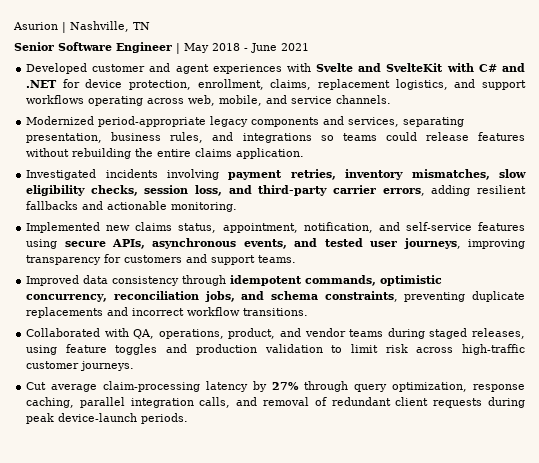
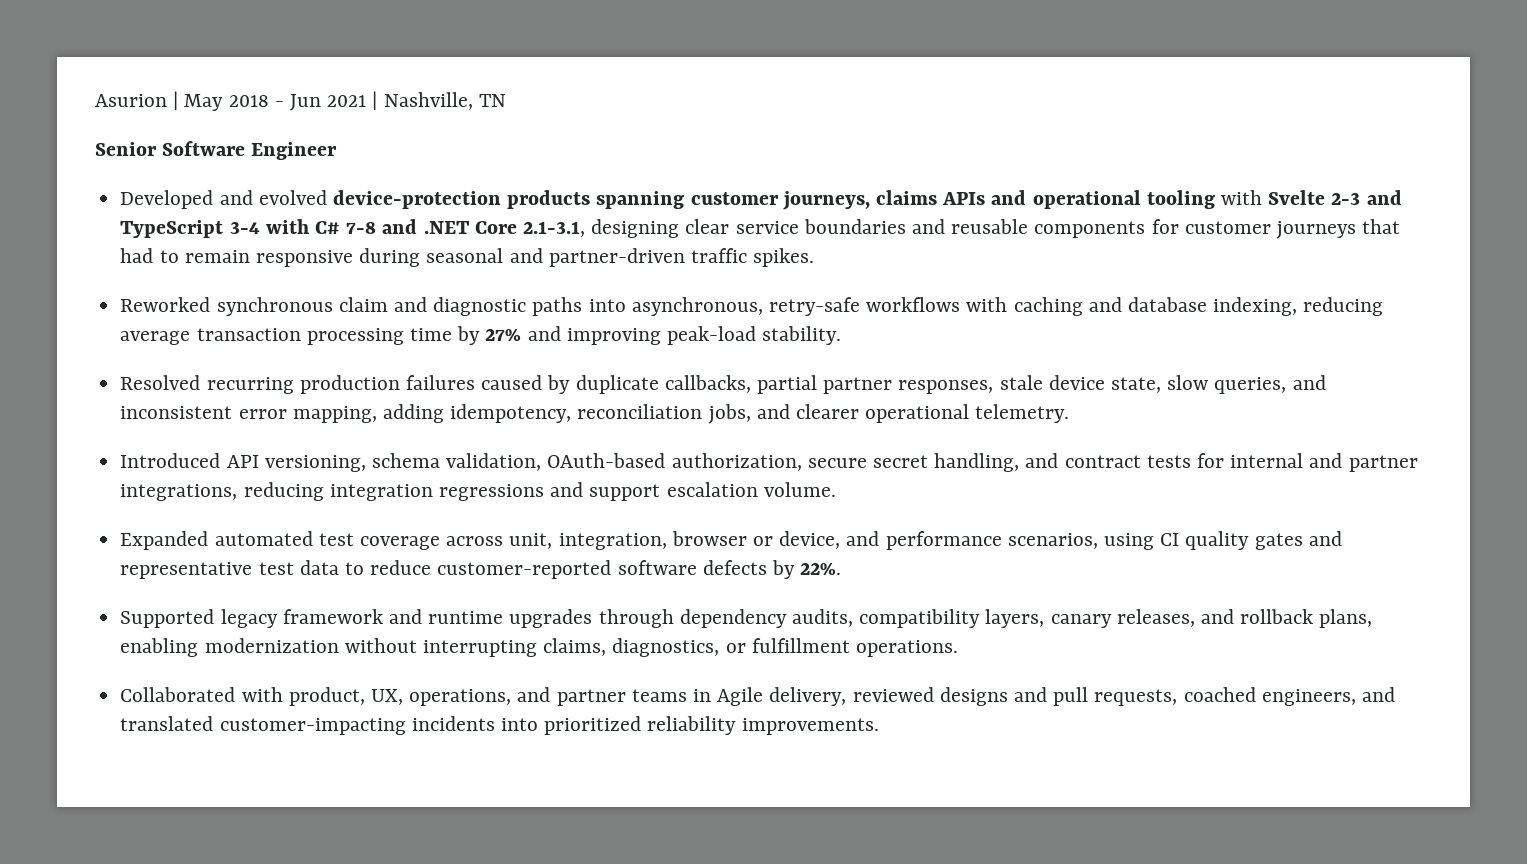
(66, 27) none -> [184,91,378,111] May 2018 - Jun 2021 |
[176,43,309,54] [26,63,444,74] | May 2018 - June 2021 // Developed customer and agent experiences with Svelte and SvelteKit -> [120,190,1402,210] [120,220,260,238] // Developed and evolved device-protection products spanning customer journeys, claims APIs and operational tooling with Svelte 2-3 and TypeScript 3-4
(497, 68) none -> [346,221,377,234] 7-8
[62,79,526,90] [26,95,392,106] [26,116,465,127] [26,132,526,143] [26,148,305,159] [26,169,526,180] [26,185,526,196] [26,201,238,212] [26,222,525,233] [26,238,525,249] [26,254,297,265] [26,275,443,286] [26,291,525,302] [26,307,309,318] [26,328,525,339] [26,344,525,355] [26,361,135,371] [26,381,525,392] [26,397,525,408] [26,413,189,424] for device protection, enrollment, claims, replacement logistics, and support workflows operating across web, mobile, and service channels. // Modernized period-appropriate legacy components and services, separating presentation, business rules, and integrations so teams could release features without rebuilding the entire claims application. // Investigated incidents involving payment retries, inventory mismatches, slow eligibility checks, session loss, and third-party carrier errors, adding resilient fallbacks and actionable monitoring. // Implemented new claims status, appointment, notification, and self-service features using secure APIs, asynchronous events, and tested user journeys, improving transparency for customers and support teams. // Improved data consistency through idempotent commands, optimistic concurrency, reconciliation jobs, and schema constraints, preventing duplicate replacements and incorrect workflow transitions. // Collaborated with QA, operations, product, and vendor teams during staged releases, using feature toggles and production validation to limit risk across high-traffic customer journeys. // Cut average claim-processing latency by 27% through query optimization, response caching, parallel integration calls, and removal of redundant client requests during peak device-launch periods. -> [474,219,1401,239] [120,248,815,267] [120,297,1384,316] [120,326,842,345] [120,375,1326,394] [120,404,1070,424] [120,453,1418,472] [120,482,836,501] [120,531,1342,550] [120,560,842,579] [120,609,1373,628] [120,638,958,657] [120,687,1396,706] [120,716,879,735] Core 2.1-3.1, designing clear service boundaries and reusable components for customer journeys that had to remain responsive during seasonal and partner-driven traffic spikes. // Reworked synchronous claim and diagnostic paths into asynchronous, retry-safe workflows with caching and database indexing, reducing average transaction processing time by 27% and improving peak-load stability. // Resolved recurring production failures caused by duplicate callbacks, partial partner responses, stale device state, slow queries, and inconsistent error mapping, adding idempotency, reconciliation jobs, and clearer operational telemetry. // Introduced API versioning, schema validation, OAuth-based authorization, secure secret handling, and contract tests for internal and partner integrations, reducing integration regressions and support escalation volume. // Expanded automated test coverage across unit, integration, browser or device, and performance scenarios, using CI quality gates and representative test data to reduce customer-reported software defects by 22%. // Supported legacy framework and runtime upgrades through dependency audits, compatibility layers, canary releases, and rollback plans, enabling modernization without interrupting claims, diagnostics, or fulfillment operations. // Collaborated with product, UX, operations, and partner teams in Agile delivery, reviewed designs and pull requests, coached engineers, and translated customer-impacting incidents into prioritized reliability improvements.

